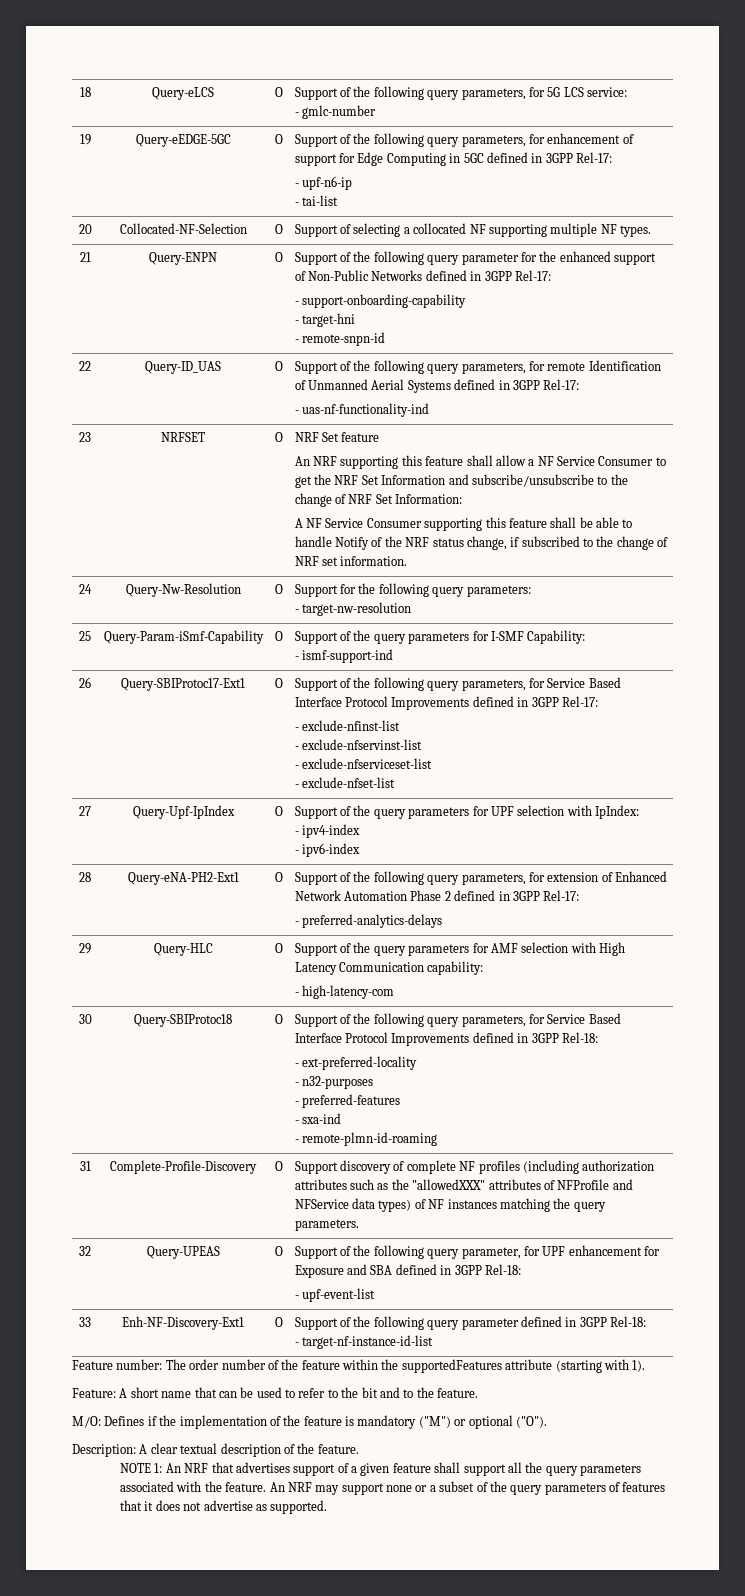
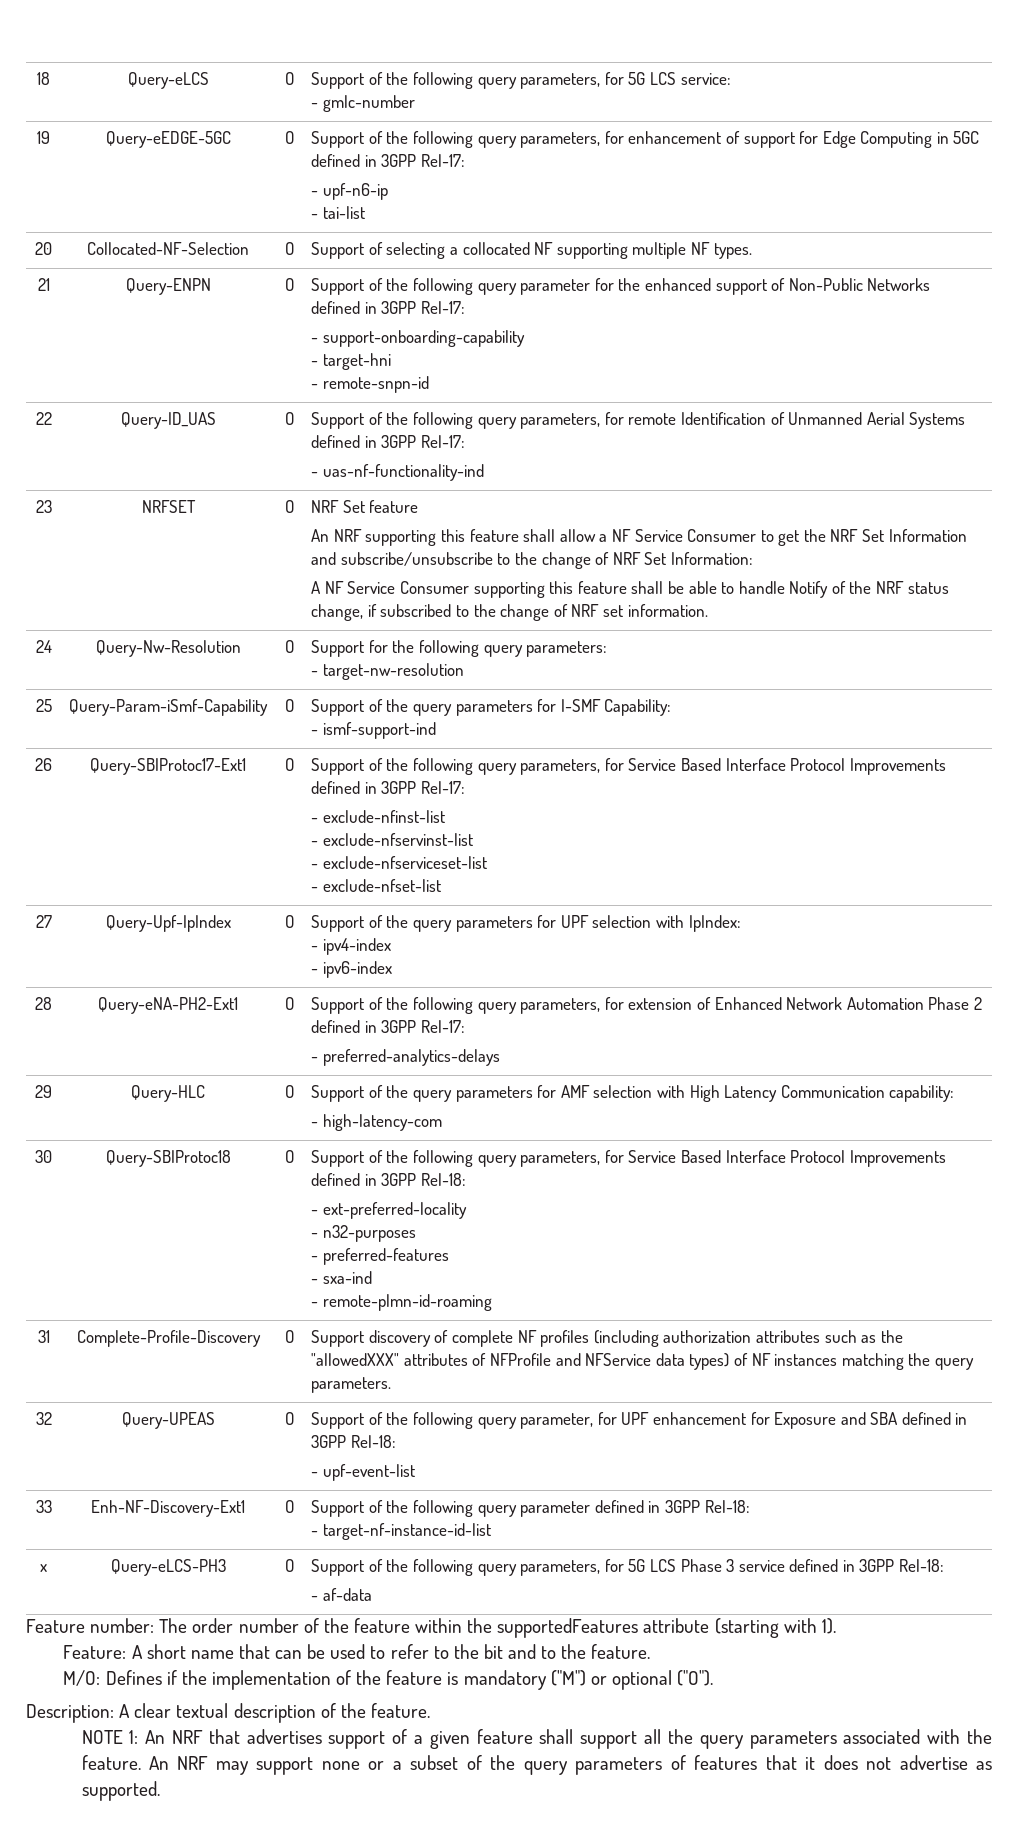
(434, 1342) none -> [40,1564,47,1572] [110,1559,226,1576] [284,1559,295,1572] [311,1559,945,1576] [311,1588,372,1601] // x | Query-eLCS-PH3 | O | Support of the following query parameters, for 5G LCS Phase 3 service defined in 3GPP Rel-18: // - af-data

